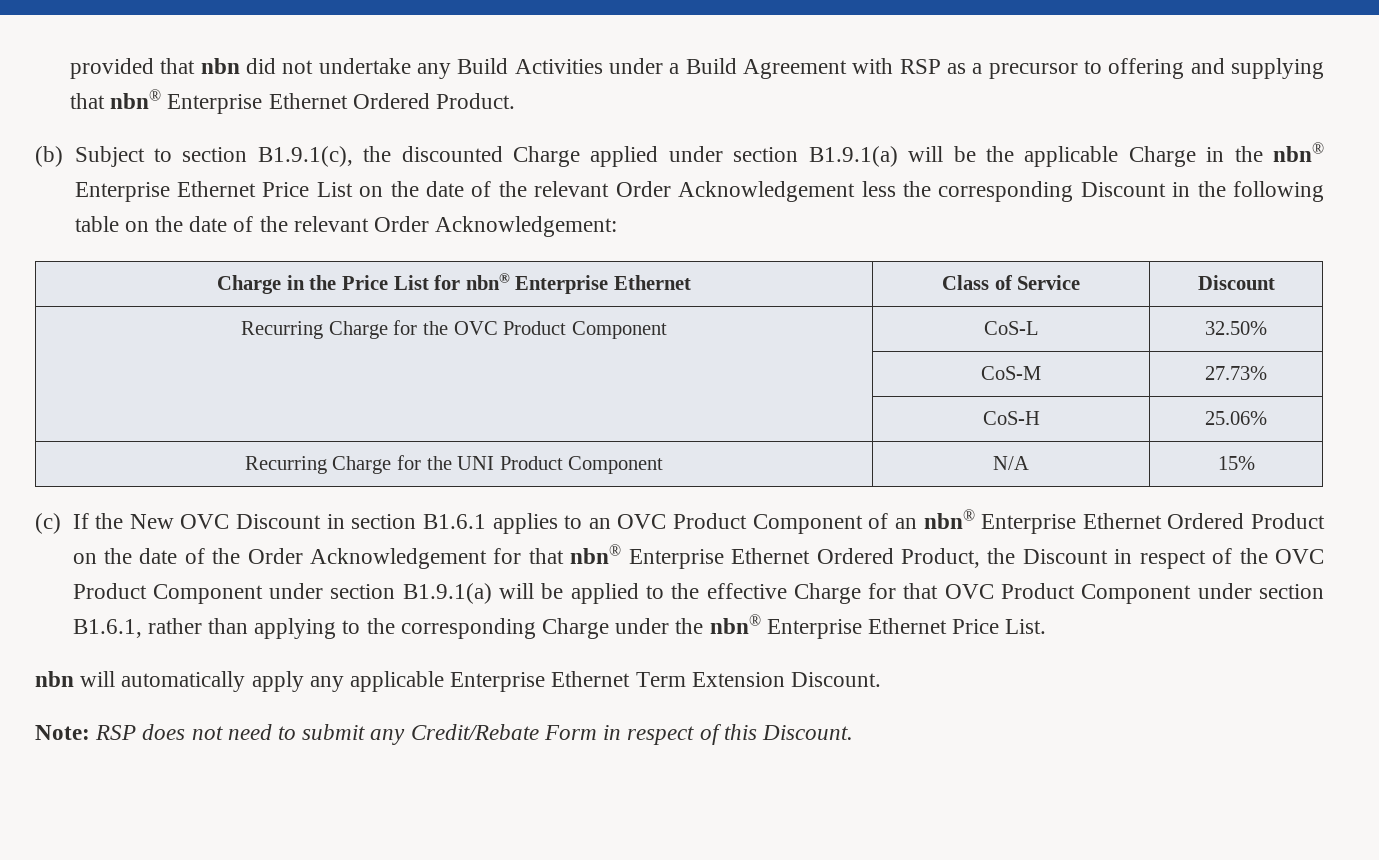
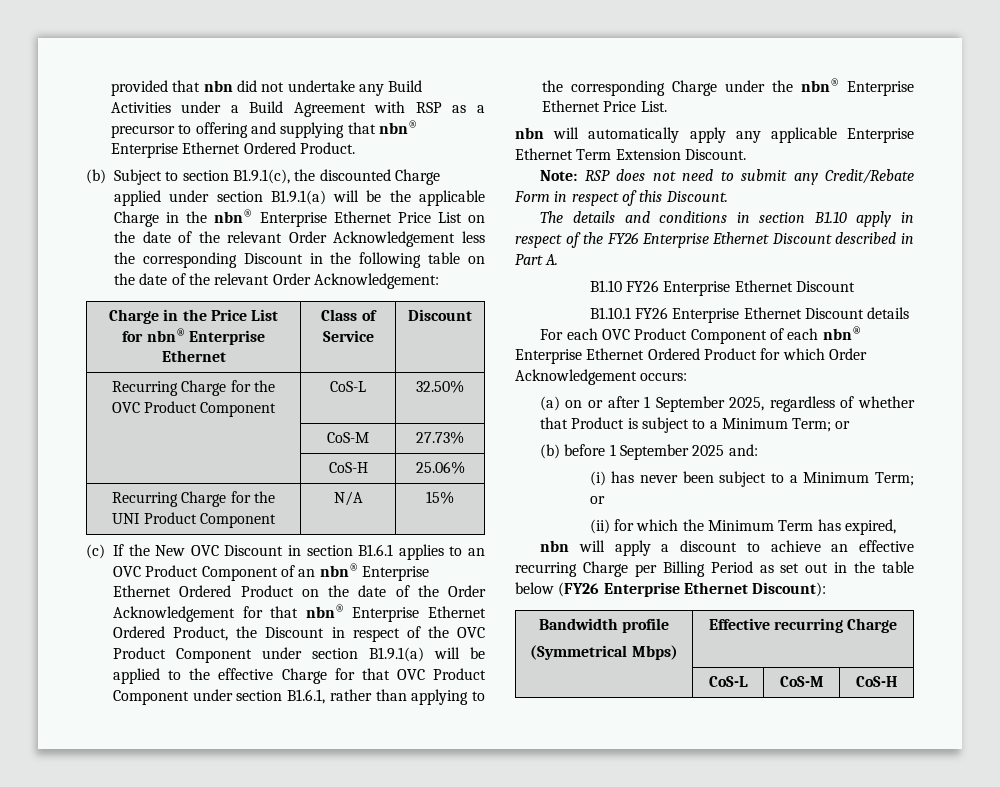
(853, 732) none -> [540,211,914,227] [515,232,914,248] [515,254,559,265] [589,280,855,296] [589,307,910,323] [540,326,861,344] [515,348,867,364] [515,369,688,385] [539,396,915,412] [539,417,851,433] [539,444,758,460] [589,471,914,487] [589,496,605,504] [589,519,896,535] [540,540,914,556] [515,561,914,577] [515,582,827,597] [538,618,670,633] [530,645,678,660] [708,618,898,633] [708,676,748,687] [779,676,824,687] [855,676,898,687] // The details and conditions in section B1.10 apply in respect of the FY26 Enterprise Ethernet Discount described in Part A. // B1.10 FY26 Enterprise Ethernet Discount // B1.10.1 FY26 Enterprise Ethernet Discount details // For each OVC Product Component of each nbn® Enterprise Ethernet Ordered Product for which Order Acknowledgement occurs: // (a) on or after 1 September 2025, regardless of whether that Product is subject to a Minimum Term; or // (b) before 1 September 2025 and: // (i) has never been subject to a Minimum Term; or // (ii) for which the Minimum Term has expired, // nbn will apply a discount to achieve an effective recurring Charge per Billing Period as set out in the table below (FY26 Enterprise Ethernet Discount): // Bandwidth profile // (Symmetrical Mbps) | Effective recurring Charge // | CoS-L | CoS-M | CoS-H

